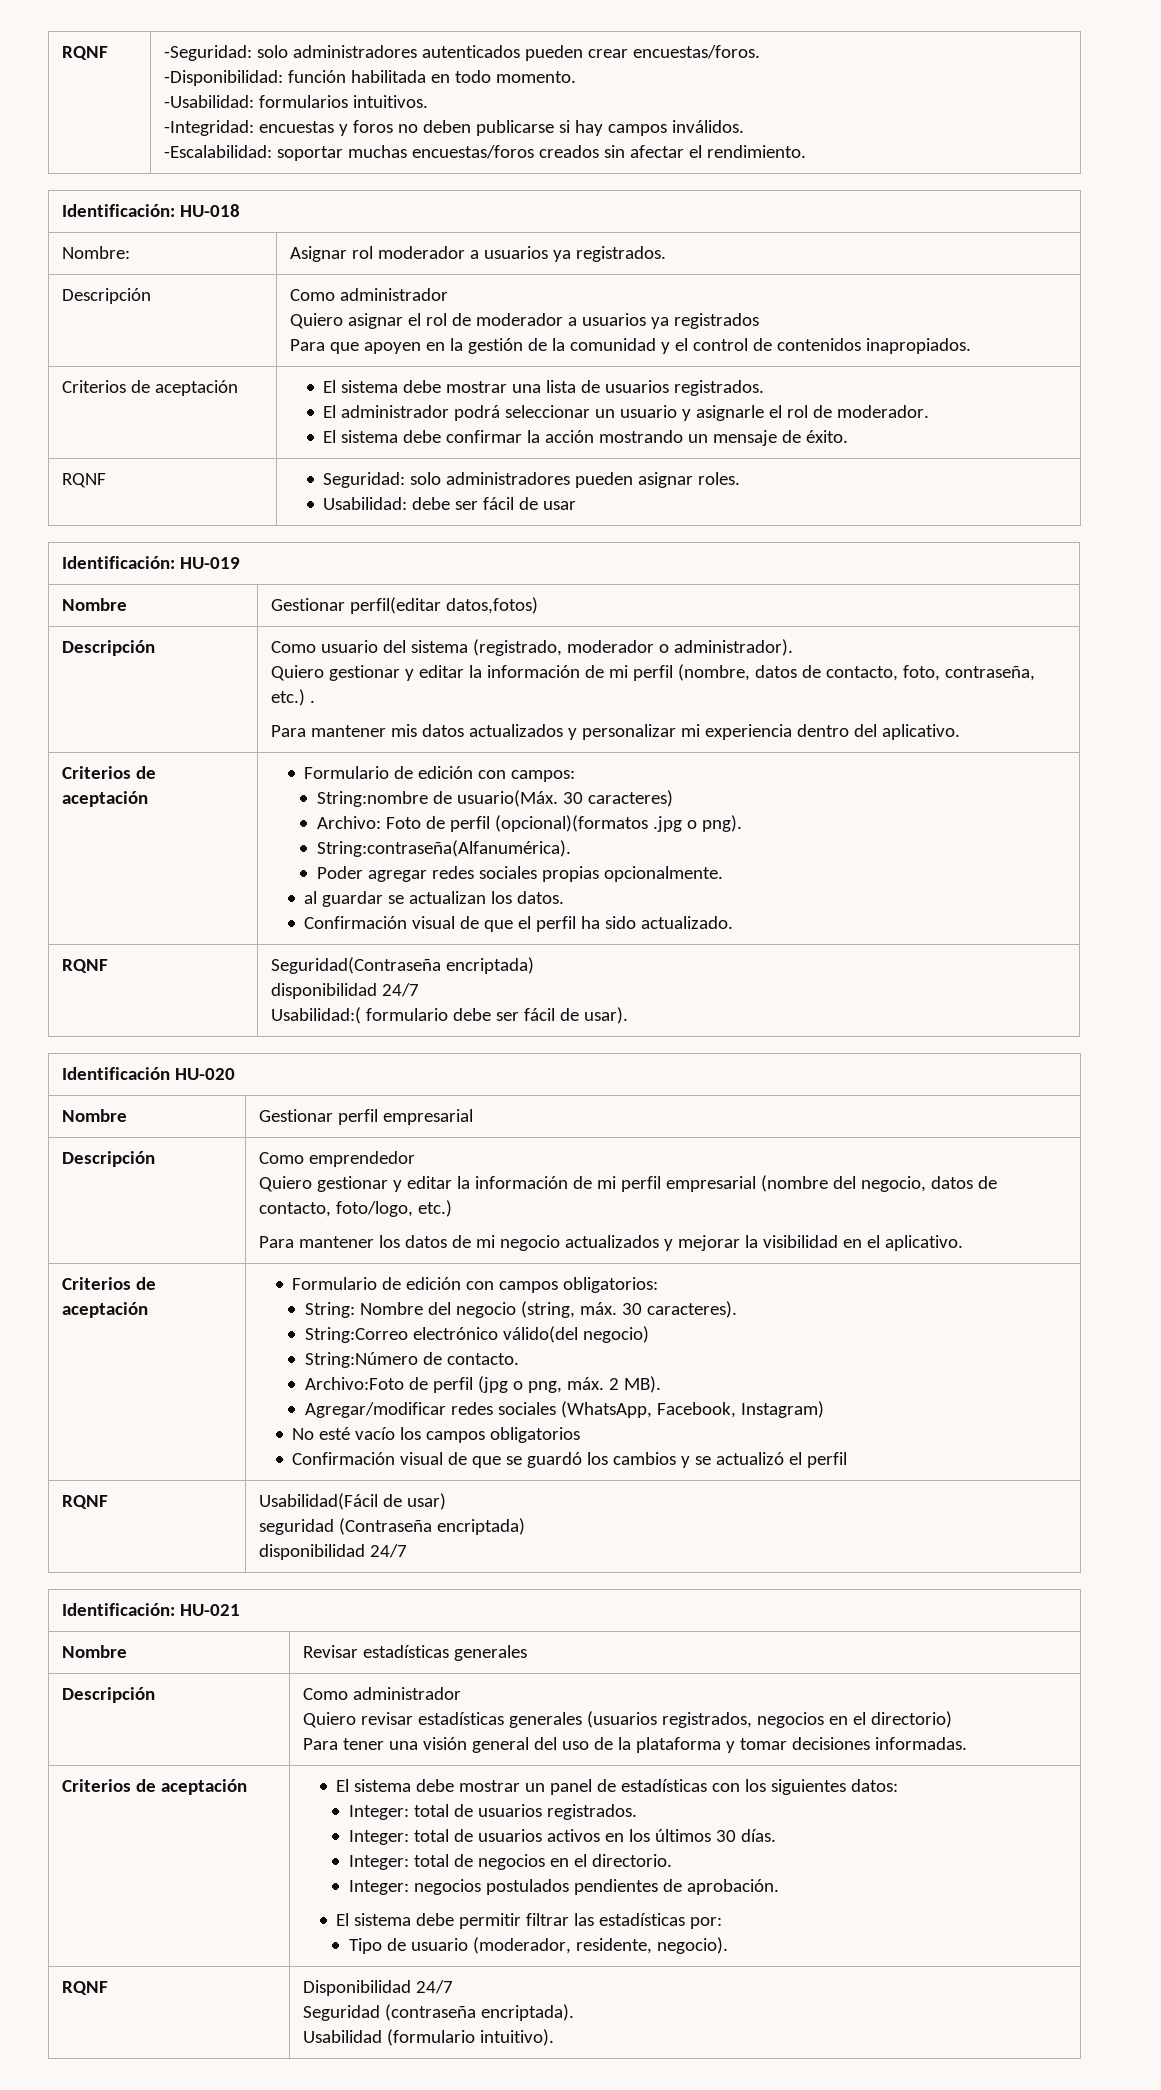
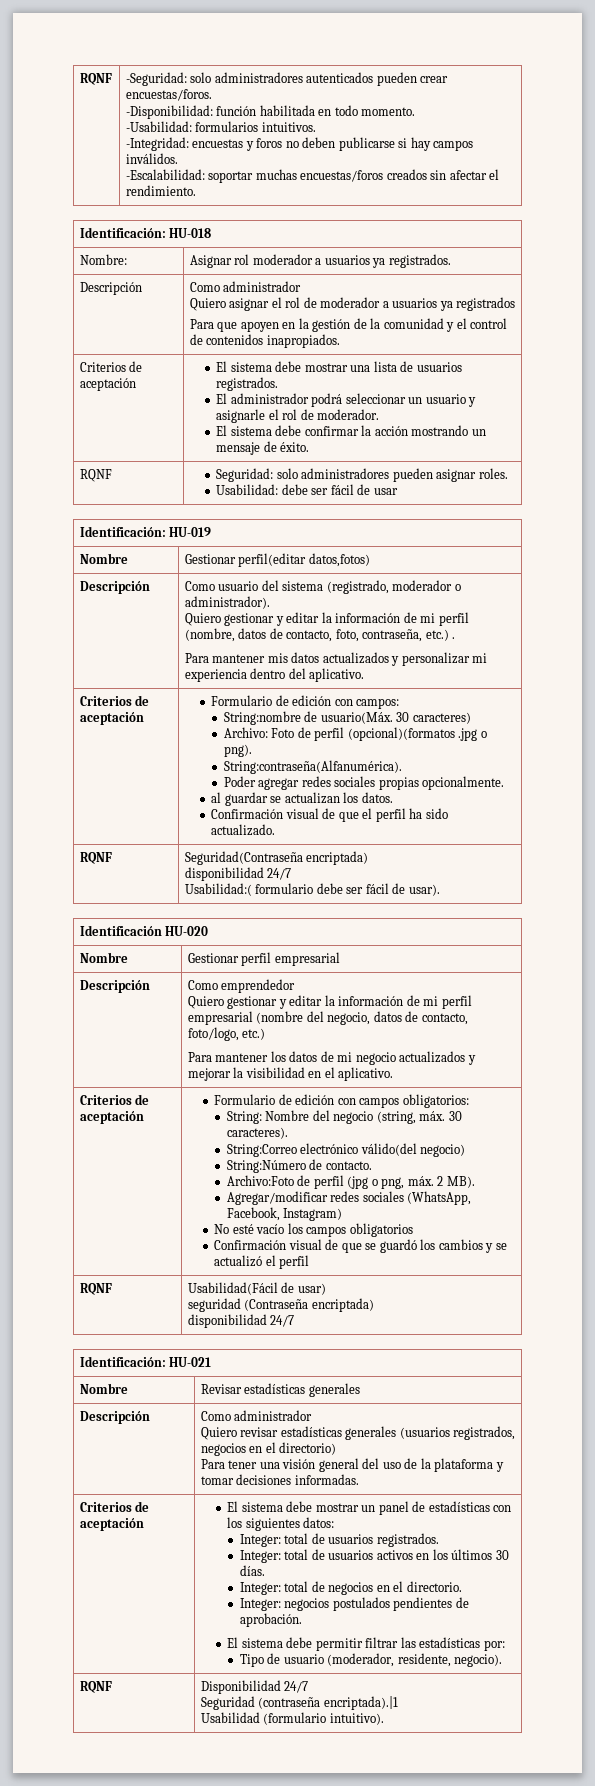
[481,2004,575,2021] encriptada). -> [323,1696,398,1710] encriptada).|1

